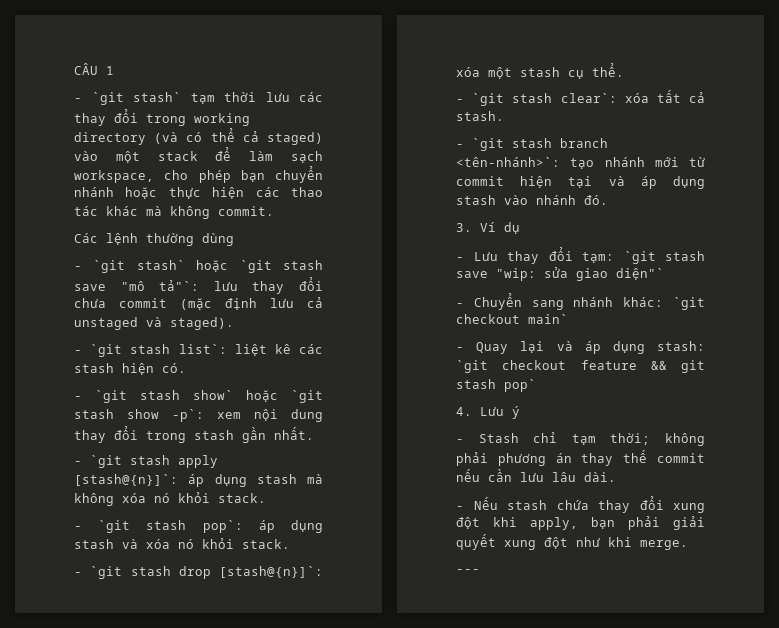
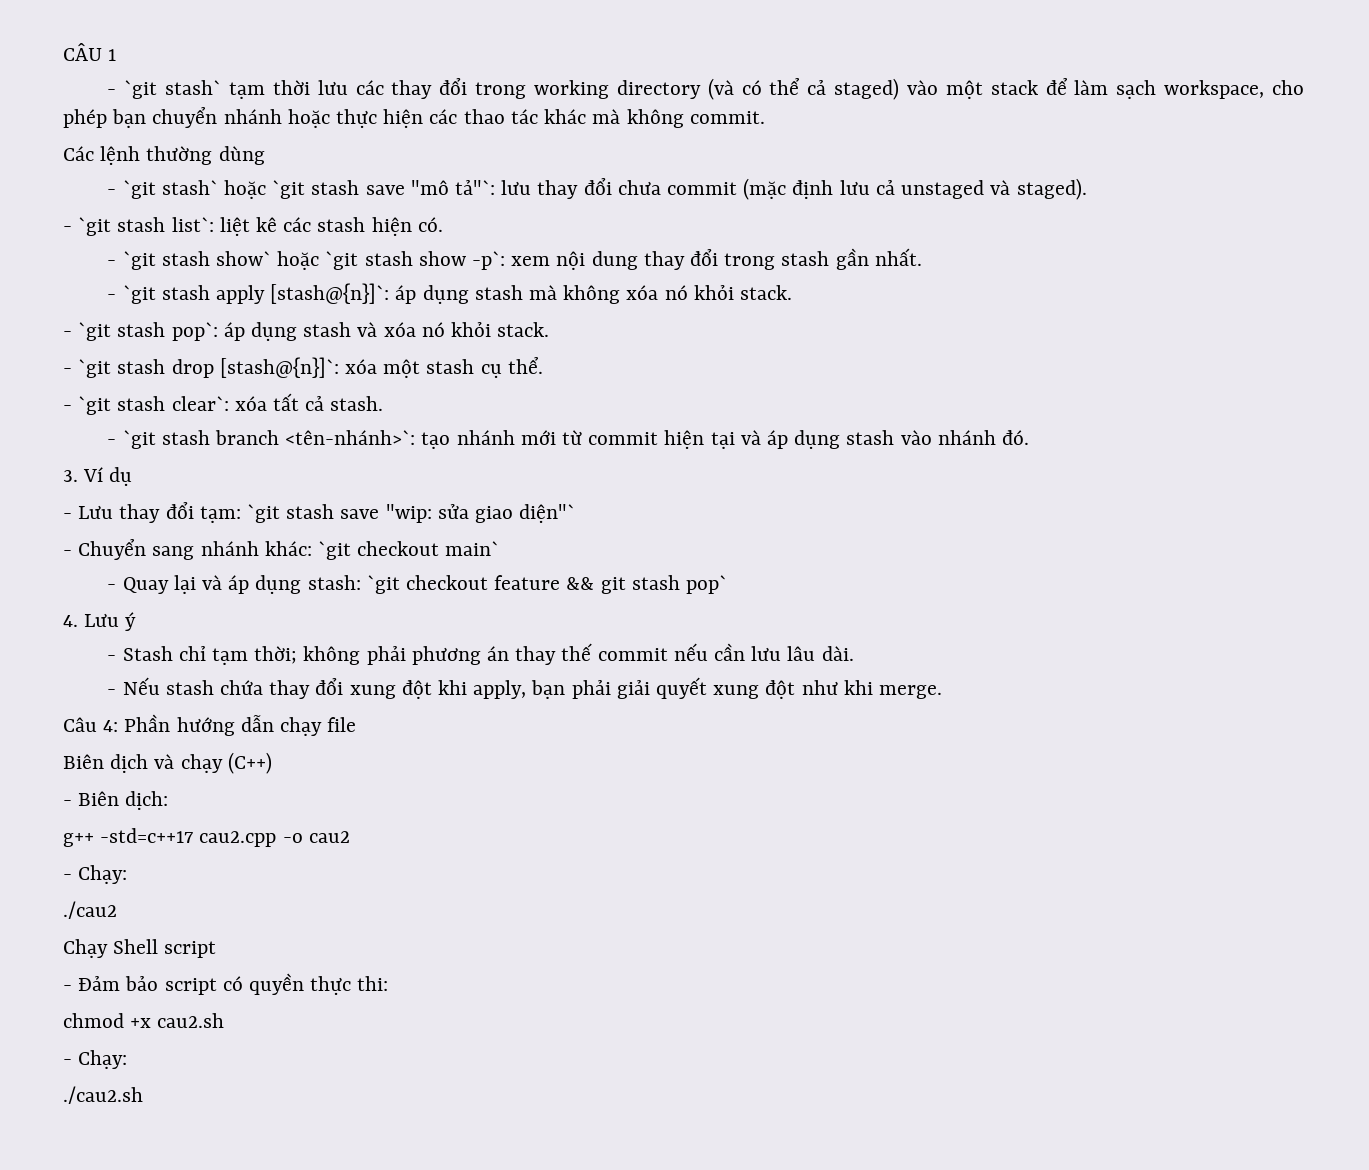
[456,569,480,573] --- -> [63,714,357,736] [63,752,272,774] [63,791,169,810] [63,828,350,847] [63,865,128,884] [63,901,117,919] [63,939,217,958] [63,973,389,995] [63,1013,225,1028] [63,1050,128,1069] [63,1086,143,1104] Câu 4: Phần hướng dẫn chạy file // Biên dịch và chạy (C++) // - Biên dịch: // g++ -std=c++17 cau2.cpp -o cau2 // - Chạy: // ./cau2 // Chạy Shell script // - Đảm bảo script có quyền thực thi: // chmod +x cau2.sh // - Chạy: // ./cau2.sh

